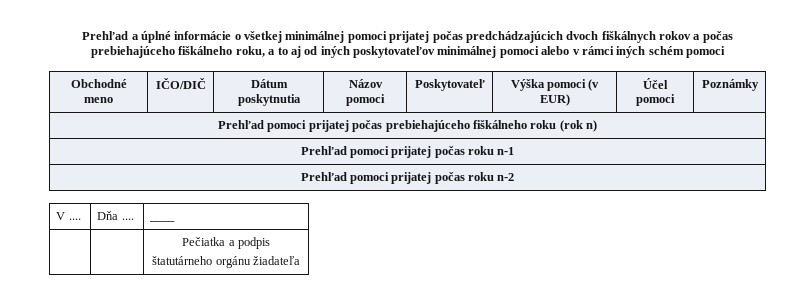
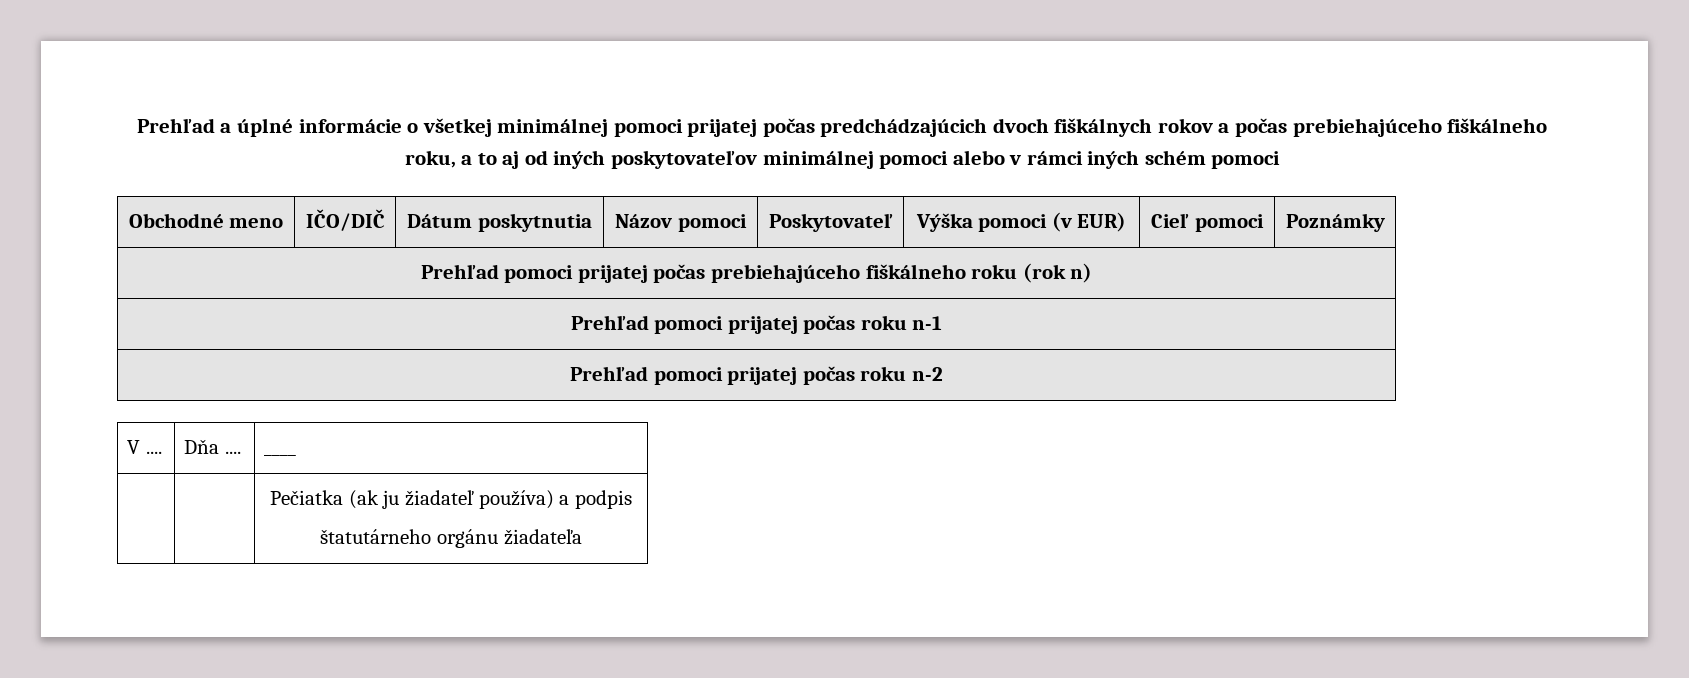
[643,78,668,89] Účel -> [1151,213,1190,228] Cieľ
(226, 241) none -> [348,490,554,509] (ak ju žiadateľ používa)

